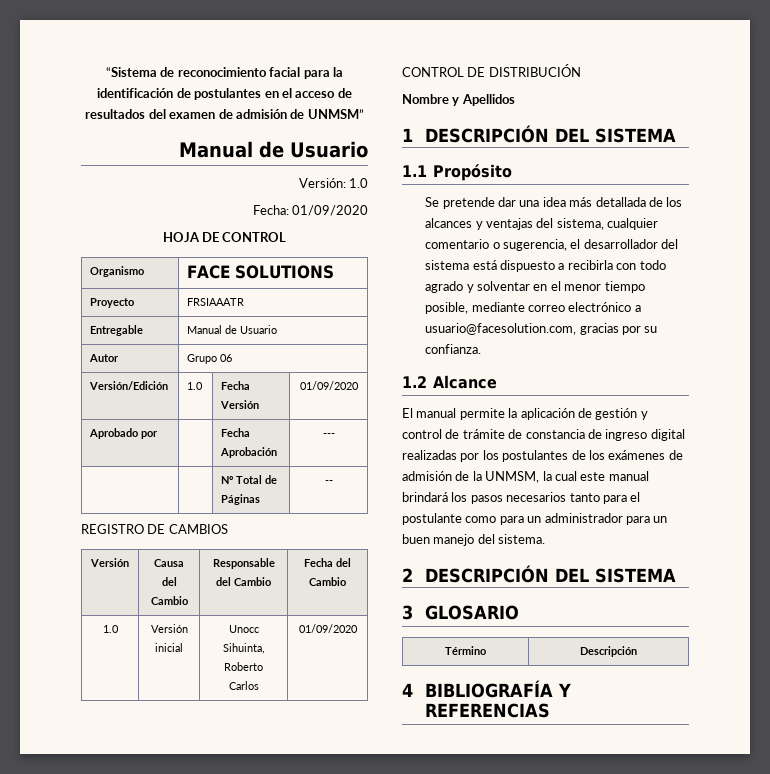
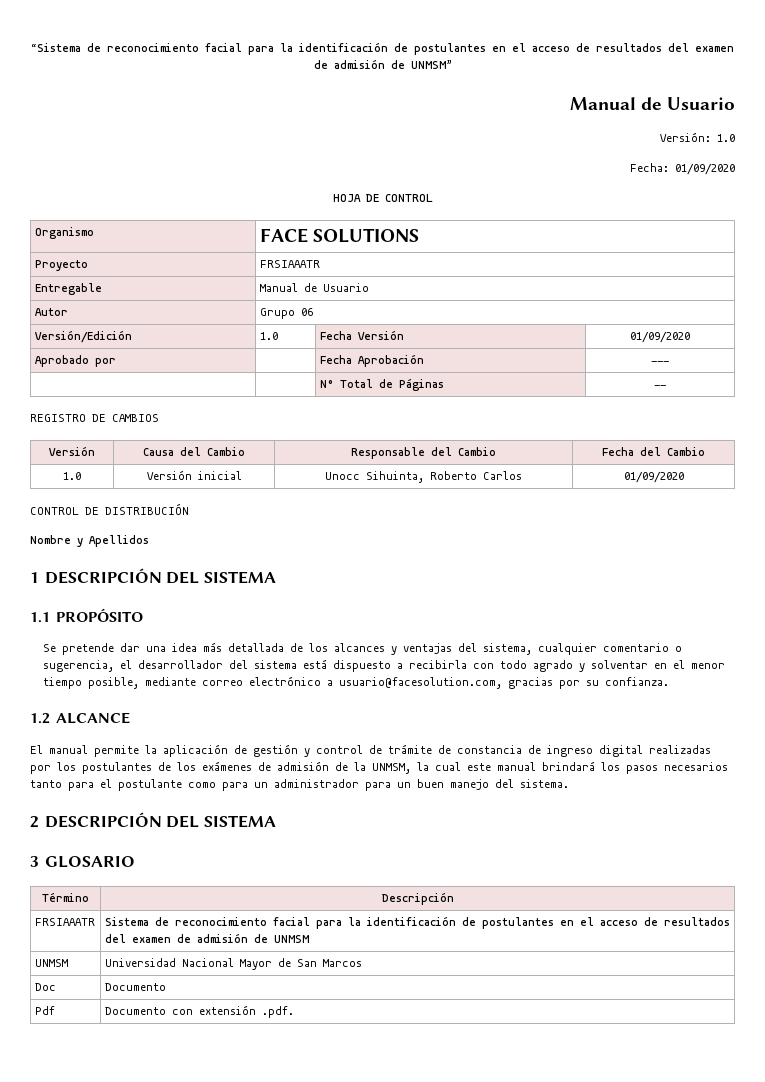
[433,164,513,181] Propósito -> [55,608,143,622] PROPÓSITO
[433,375,498,389] Alcance -> [55,712,130,724] ALCANCE
[402,680,572,698] [425,703,551,718] // 4 BIBLIOGRAFÍA Y REFERENCIAS -> [34,918,95,926] [104,916,730,929] [104,933,309,943] [34,959,68,967] [104,958,362,970] [34,983,56,991] [104,983,166,991] [34,1006,55,1015] [104,1005,294,1018] // FRSIAAATR | Sistema de reconocimiento facial para la identificación de postulantes en el acceso de resultados del examen de admisión de UNMSM // UNMSM | Universidad Nacional Mayor de San Marcos // Doc | Documento // Pdf | Documento con extensión .pdf.

